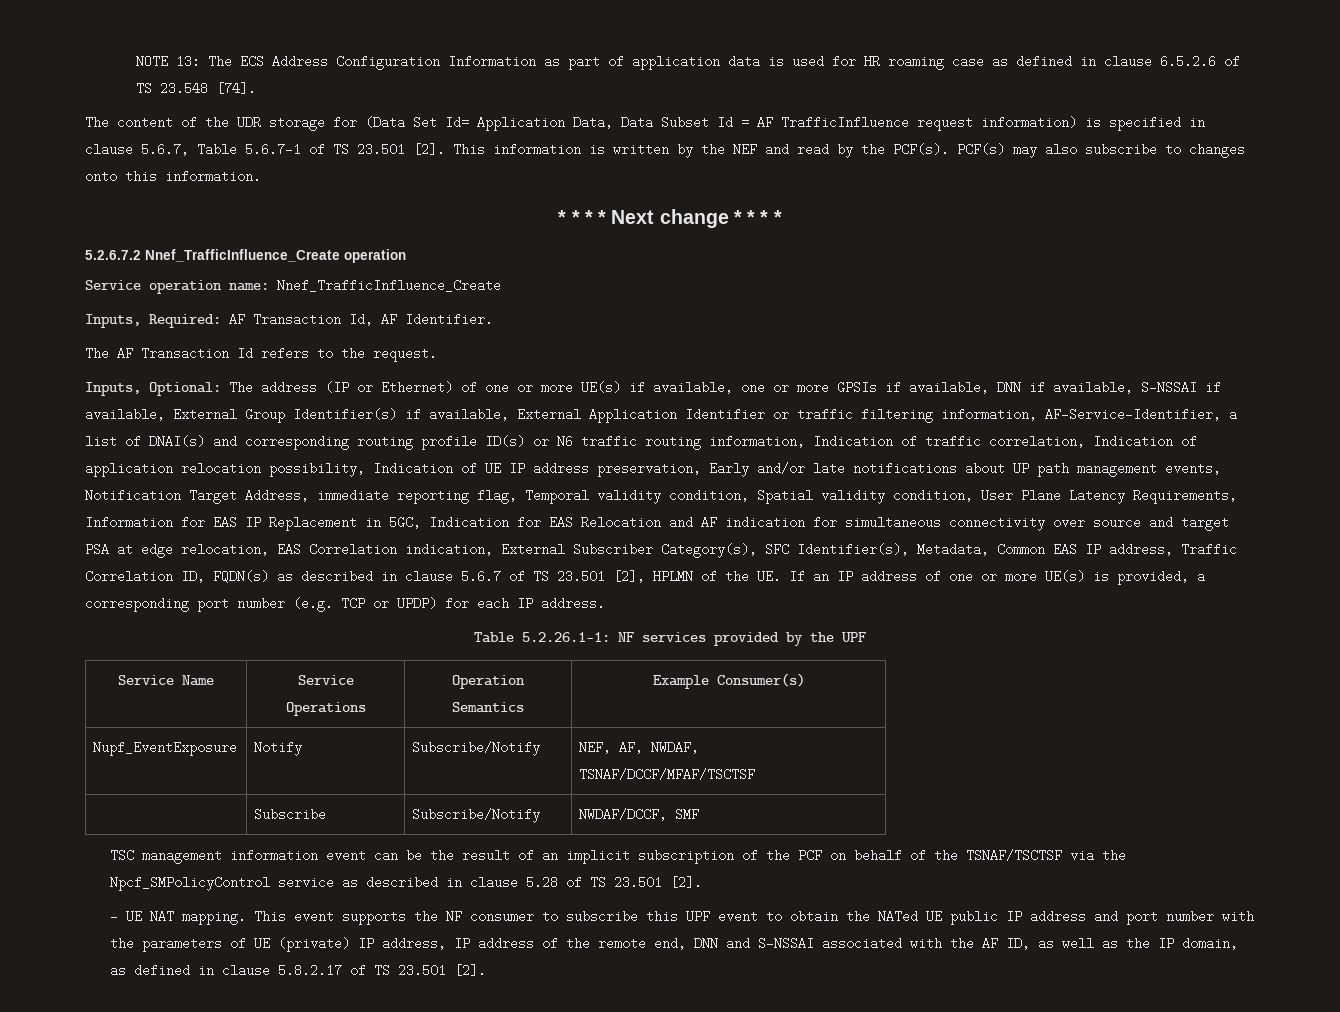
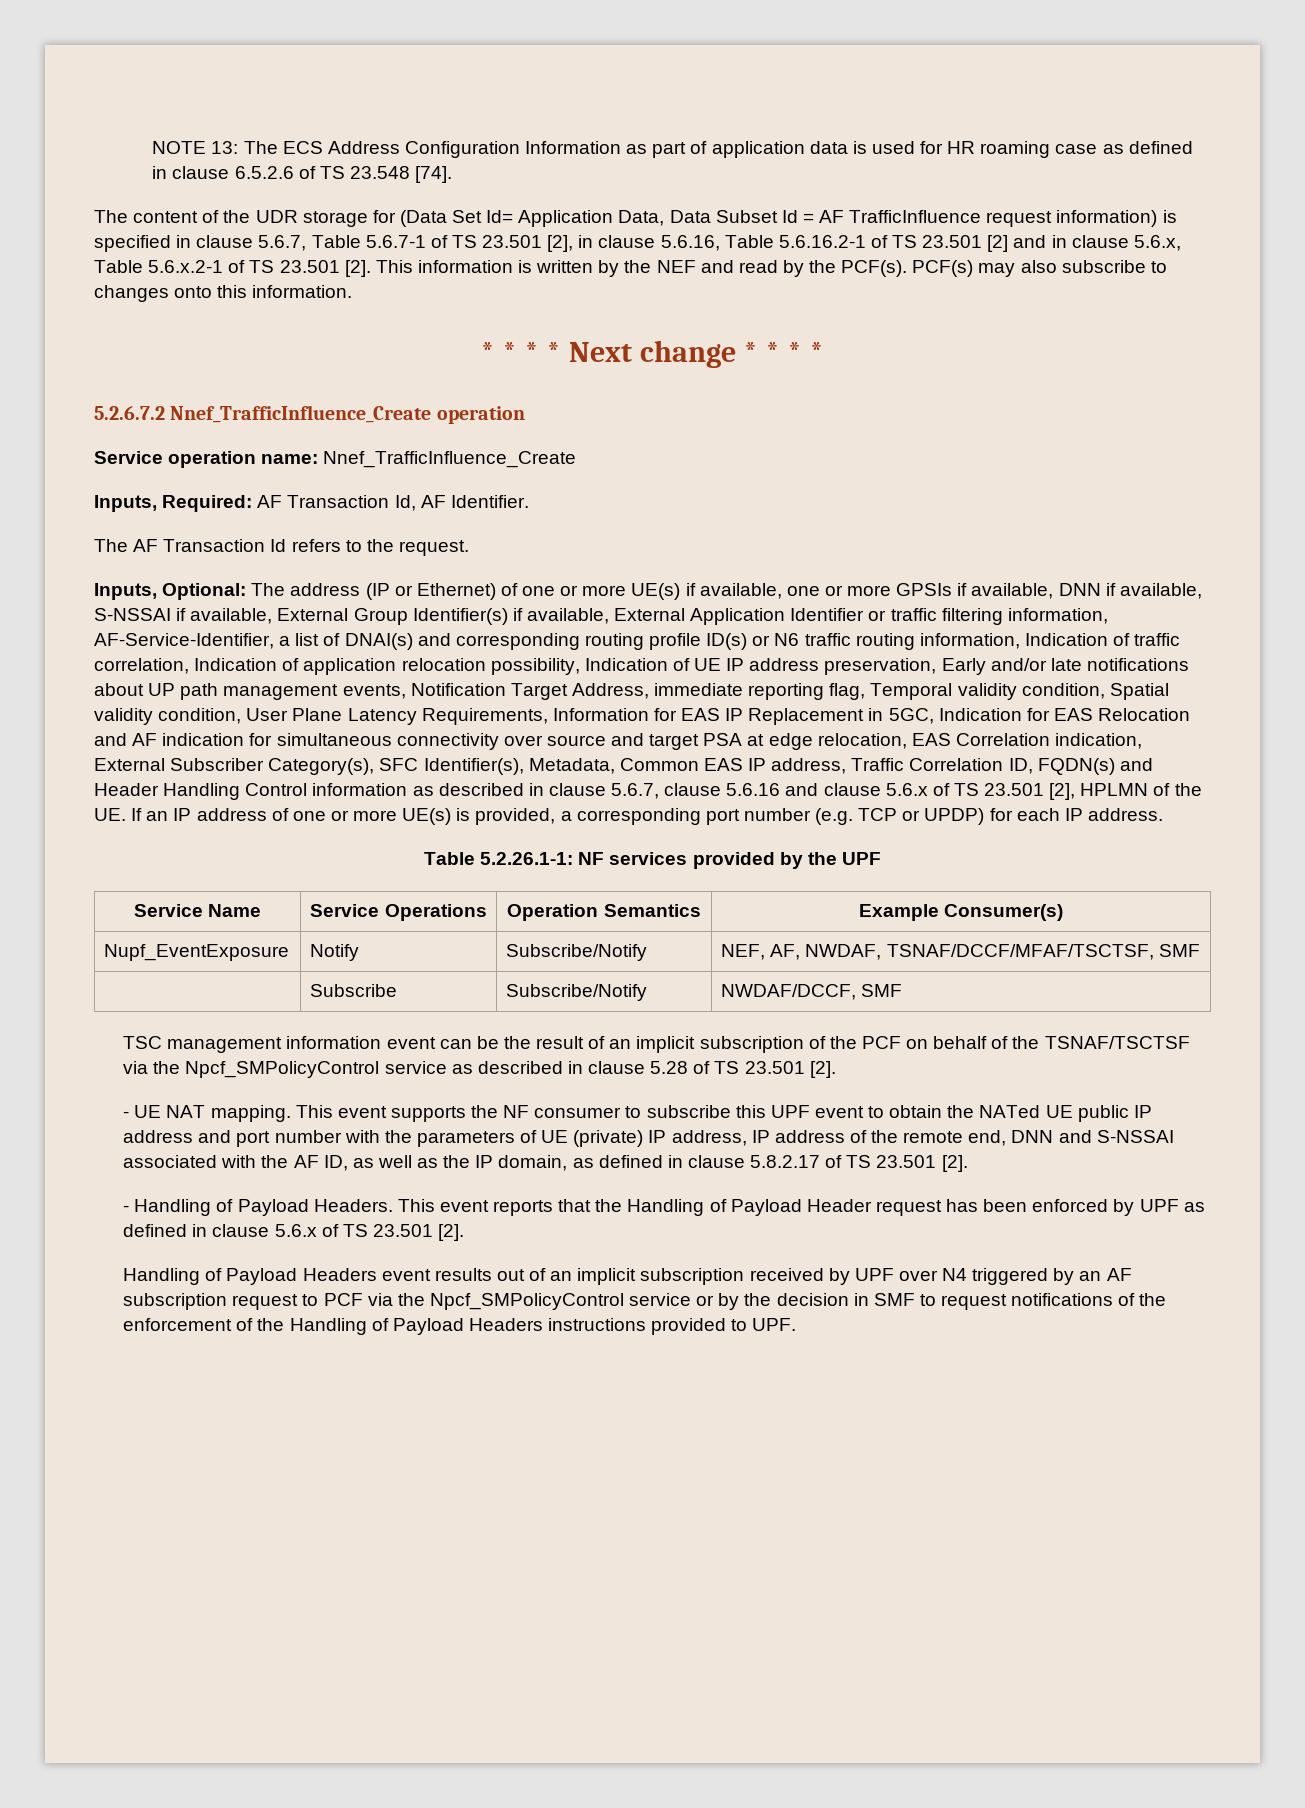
(405, 149) none -> [547,235,1181,252] [94,260,340,273] [2], in clause 5.6.16, Table 5.6.16.2-1 of TS 23.501 [2] and in clause 5.6.x, Table 5.6.x.2-1 of TS 23.501
[277,570,501,583] as described in clause 5.6.7 -> [1119,758,1153,771] [94,783,928,800] and Header Handling Control information as described in clause 5.6.7, clause 5.6.16 and clause 5.6.x
[579,768,756,781] TSNAF/DCCF/MFAF/TSCTSF -> [886,944,1200,960] TSNAF/DCCF/MFAF/TSCTSF, SMF
(487, 970) none -> [123,1199,1205,1216] [123,1224,465,1241] [123,1268,1132,1285] [123,1293,1167,1310] [123,1318,797,1335] // - Handling of Payload Headers. This event reports that the Handling of Payload Header request has been enforced by UPF as defined in clause 5.6.x of TS 23.501 [2]. // Handling of Payload Headers event results out of an implicit subscription received by UPF over N4 triggered by an AF subscription request to PCF via the Npcf_SMPolicyControl service or by the decision in SMF to request notifications of the enforcement of the Handling of Payload Headers instructions provided to UPF.

